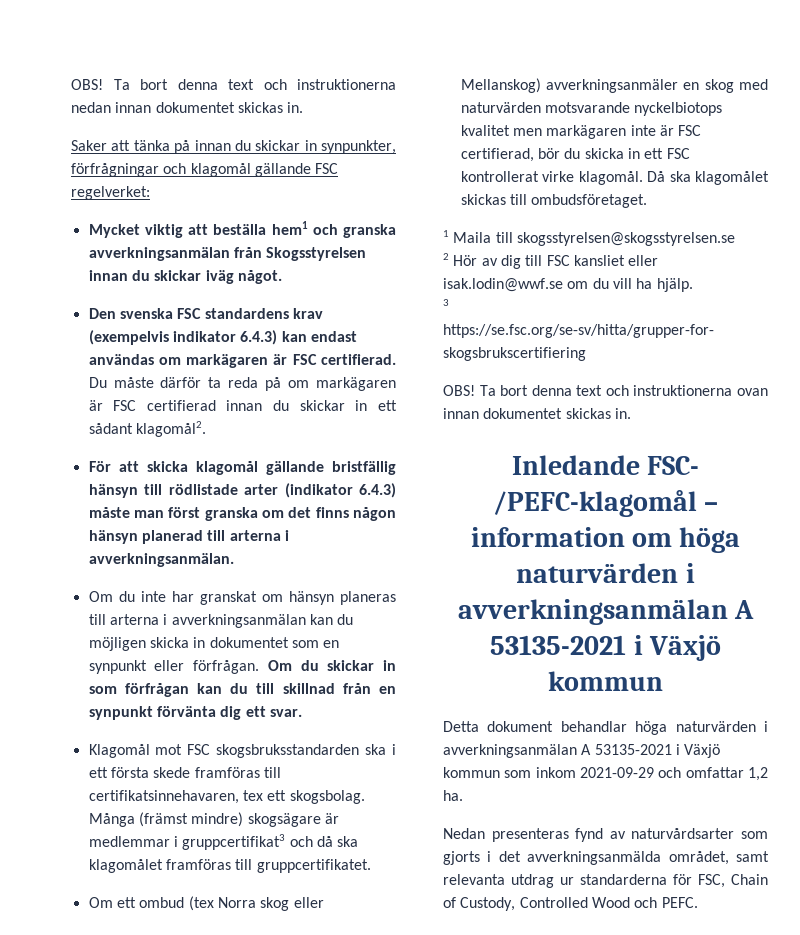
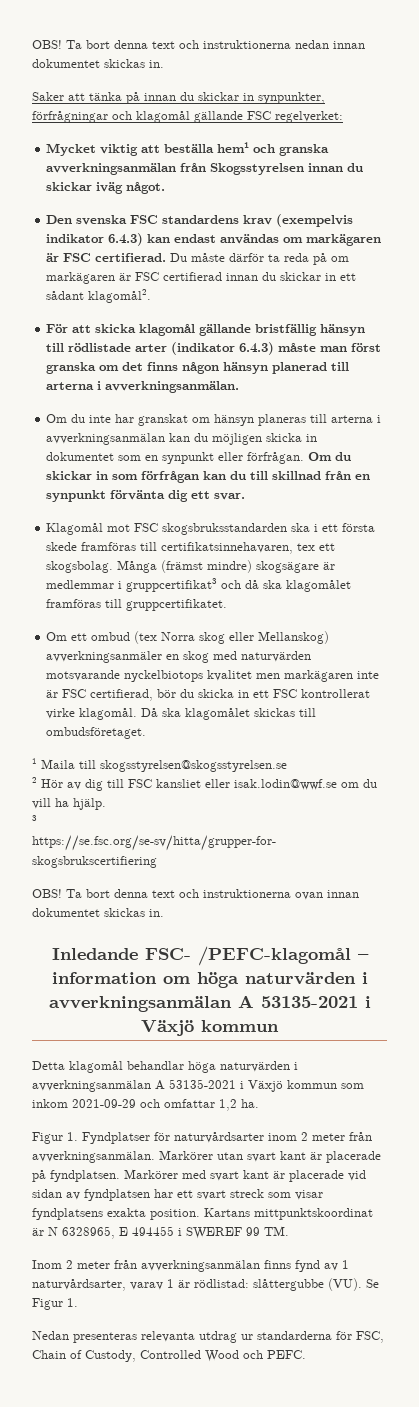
[487,721,554,732] dokument -> [69,1061,123,1073] klagomål
[443,828,768,842] [443,851,769,865] Nedan presenteras fynd av naturvårdsarter som gjorts i det avverkningsanmälda området, samt -> [32,1132,372,1144] [32,1150,381,1163] [32,1169,366,1182] [32,1189,323,1201] [32,1208,373,1220] [32,1226,289,1239] [32,1260,349,1272] [32,1278,379,1291] [32,1298,78,1310] [32,1331,137,1343] Figur 1. Fyndplatser för naturvårdsarter inom 2 meter från avverkningsanmälan. Markörer utan svart kant är placerade på fyndplatsen. Markörer med svart kant är placerade vid sidan av fyndplatsen har ett svart streck som visar fyndplatsens exakta position. Kartans mittpunktskoordinat är N 6328965, E 494455 i SWEREF 99 TM. // Inom 2 meter från avverkningsanmälan finns fynd av 1 naturvårdsarter, varav 1 är rödlistad: slåttergubbe (VU). Se Figur 1. // Nedan presenteras

